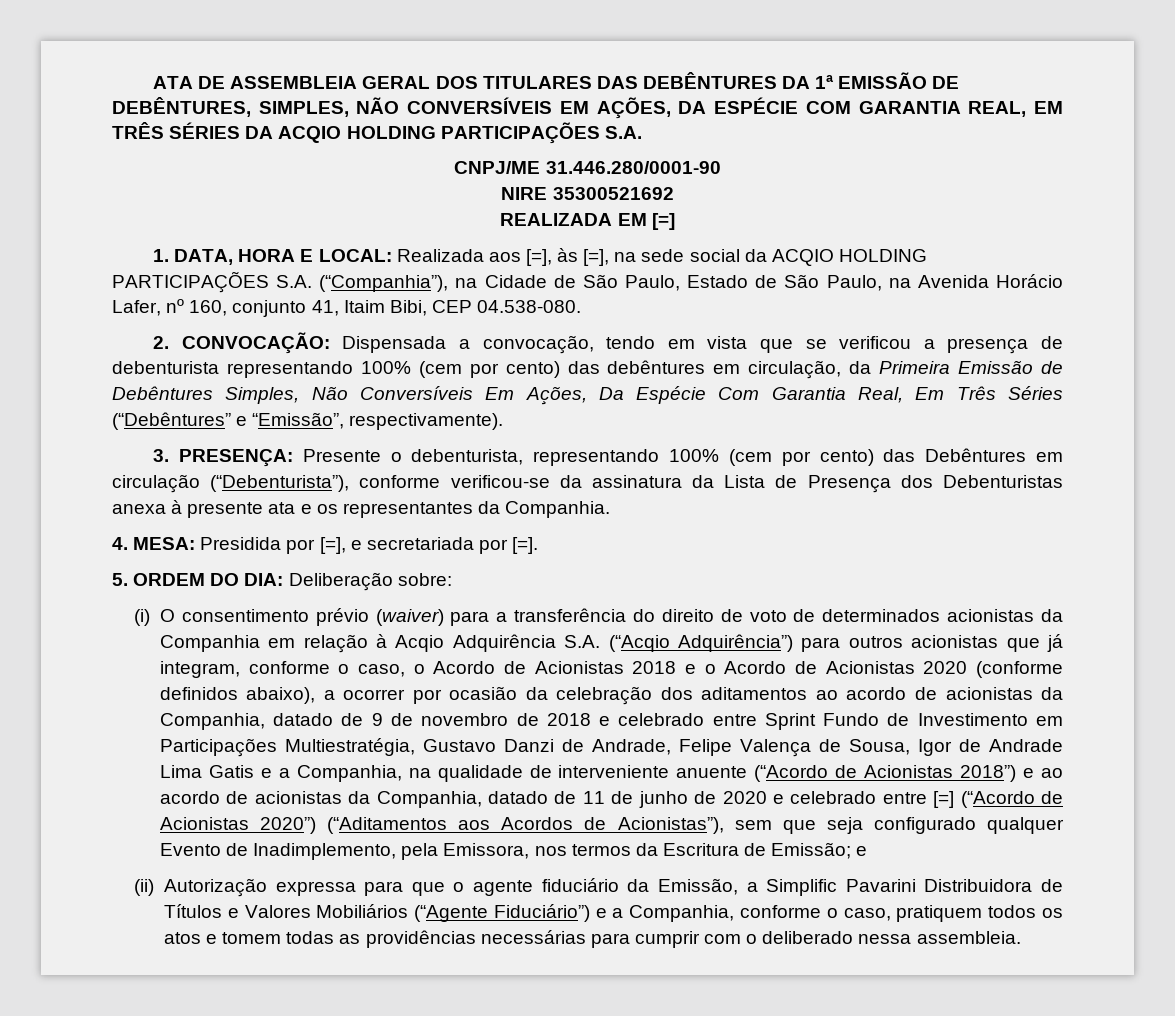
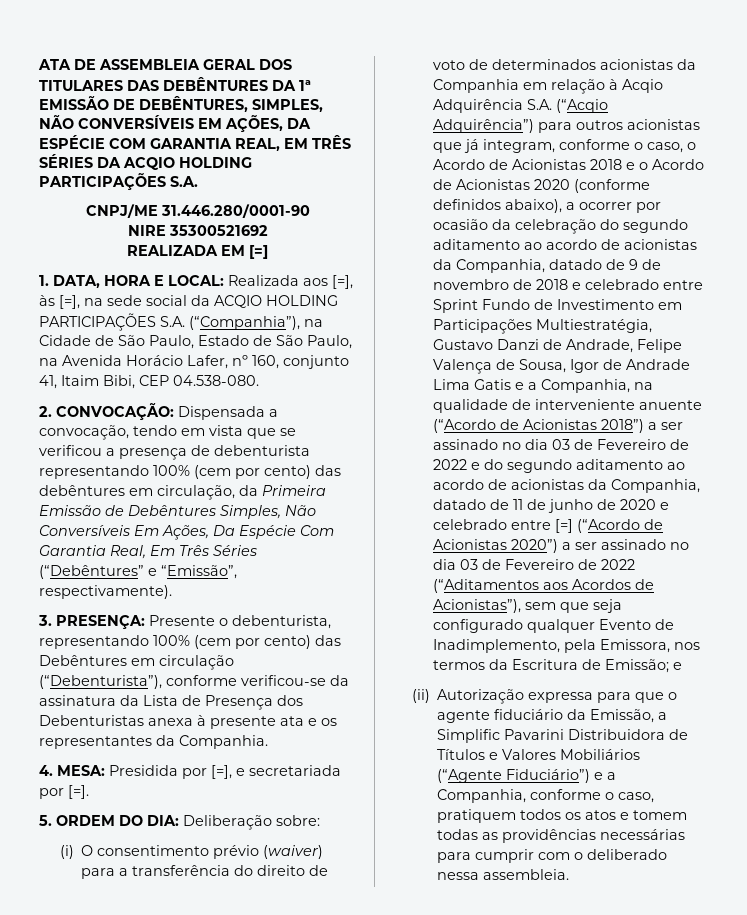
[660,687,808,700] dos aditamentos -> [599,219,688,233] [432,239,520,250] do segundo aditamento
[1023,768,1035,778] e -> [647,422,683,430] [432,439,689,450] [432,459,663,473] a ser assinado no dia 03 de Fevereiro de 2022 e do segundo aditamento
(317, 825) none -> [561,539,689,550] [432,559,635,570] a ser assinado no dia 03 de Fevereiro de 2022

